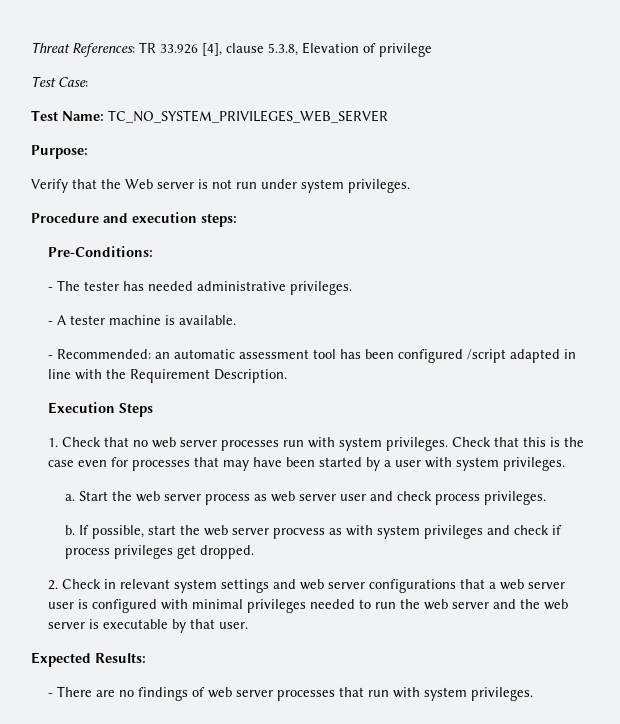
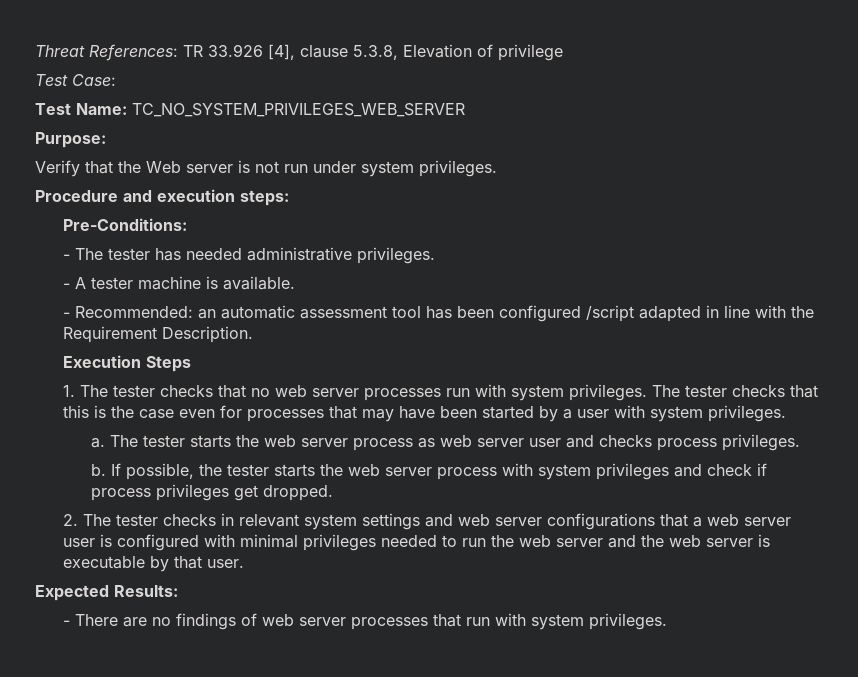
[62,437,102,447] Check -> [79,385,213,397] The tester checks
[452,437,492,447] Check -> [651,385,785,397] The tester checks
[79,491,109,501] Start -> [109,435,231,448] The tester starts
[397,491,433,501] check -> [598,435,652,447] checks
[148,525,343,539] start the web server procvess as -> [198,464,497,480] the tester starts the web server process
[62,579,102,589] Check -> [82,514,216,526] The tester checks

